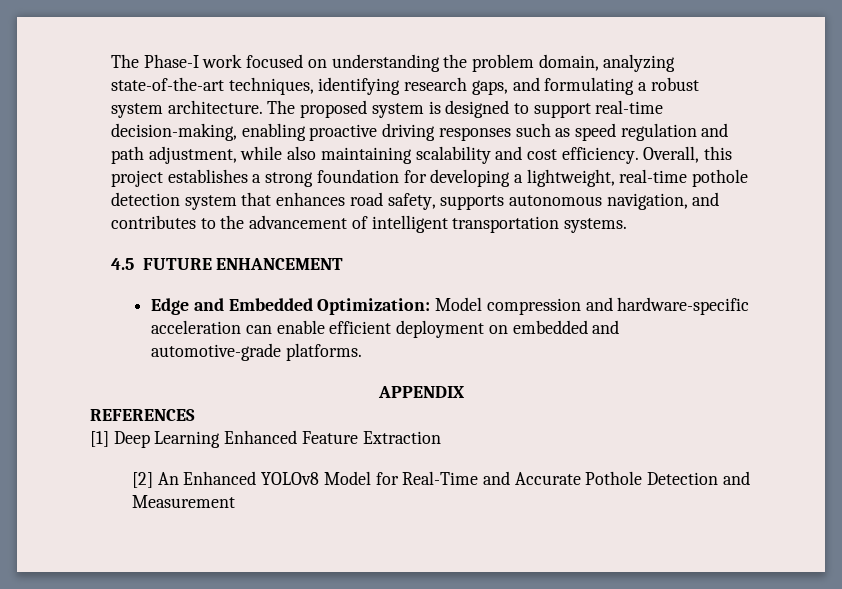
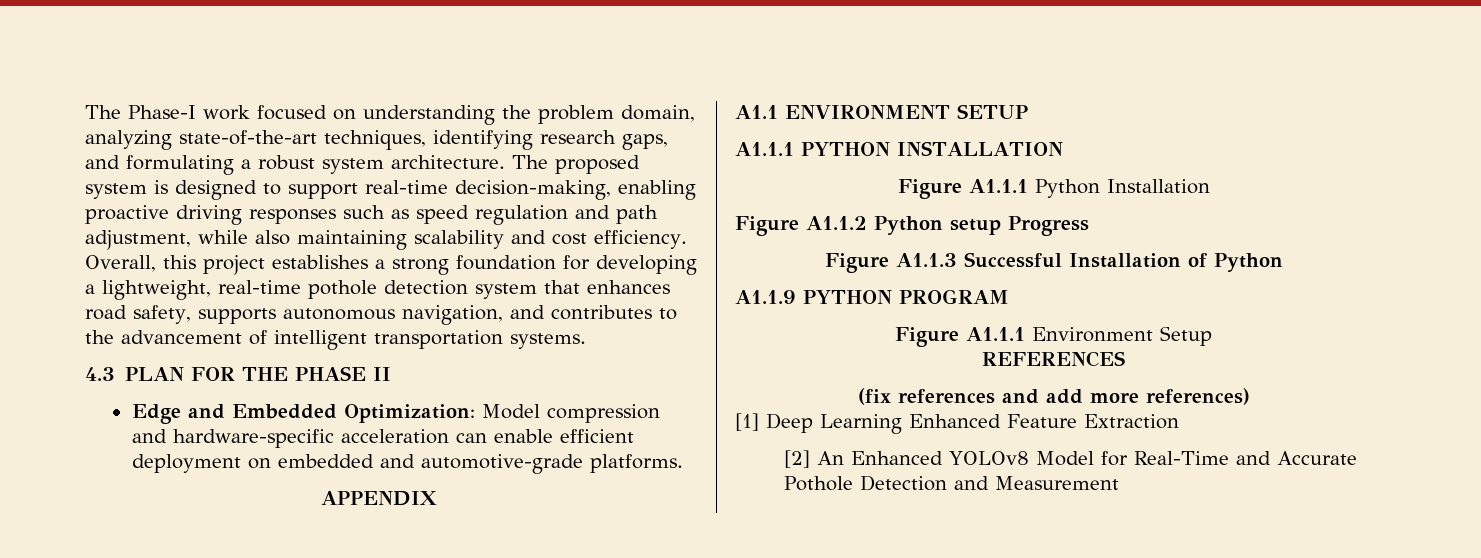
[110,258,344,270] 4.5 FUTURE ENHANCEMENT -> [84,366,391,381] 4.3 PLAN FOR THE PHASE II
[90,409,195,421] REFERENCES -> [735,104,1028,119] [735,141,1063,156] [897,179,1210,199] [735,216,1089,236] [824,252,1283,273] [735,289,1009,304] [895,326,1212,347] [982,351,1125,367] [857,388,1250,405] A1.1 ENVIRONMENT SETUP // A1.1.1 PYTHON INSTALLATION // Figure A1.1.1 Python Installation // Figure A1.1.2 Python setup Progress // Figure A1.1.3 Successful Installation of Python // A1.1.9 PYTHON PROGRAM // Figure A1.1.1 Environment Setup // REFERENCES // (fix references and add more references)

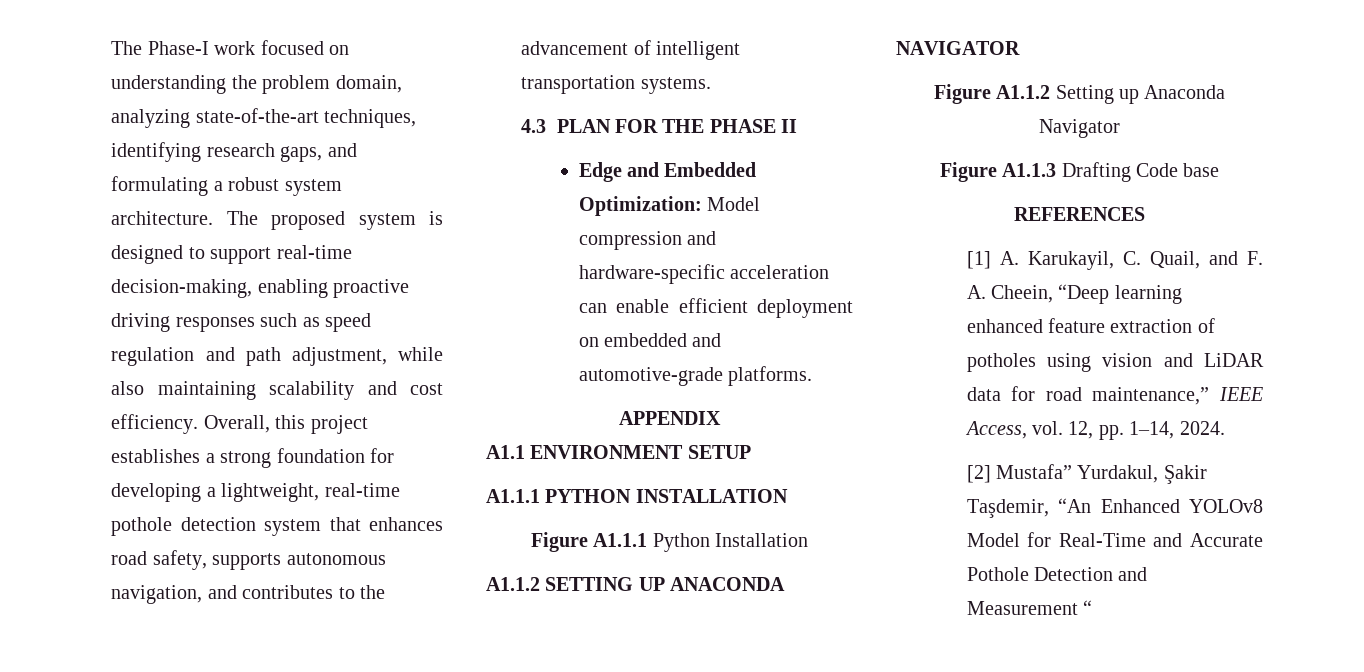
[735,216,1089,236] [824,252,1283,273] [735,289,1009,304] [895,326,1212,347] [982,351,1125,367] [857,388,1250,405] [735,413,1179,434] [784,450,845,468] Figure A1.1.2 Python setup Progress // Figure A1.1.3 Successful Installation of Python // A1.1.9 PYTHON PROGRAM // Figure A1.1.1 Environment Setup // REFERENCES // (fix references and add more references) // [1] Deep Learning Enhanced Feature Extraction // [2] An -> [486,577,786,591] [896,41,1020,55] [933,84,1226,104] [1039,119,1120,138] [939,162,1220,182] [1014,207,1145,221] [966,251,1263,270] [966,284,1182,304] [966,318,1215,333] [966,353,1264,372] [966,386,1263,405] [964,421,1225,440] [966,464,1207,484] [966,498,1092,518] A1.1.2 SETTING UP ANACONDA NAVIGATOR // Figure A1.1.2 Setting up Anaconda Navigator // Figure A1.1.3 Drafting Code base // REFERENCES // [1] A. Karukayil, C. Quail, and F. A. Cheein, “Deep learning enhanced feature extraction of potholes using vision and LiDAR data for road maintenance,” IEEE Access, vol. 12, pp. 1–14, 2024. // [2] Mustafa” Yurdakul, Şakir Taşdemir, “An
(1120, 483) none -> [1083,600,1093,615] “

